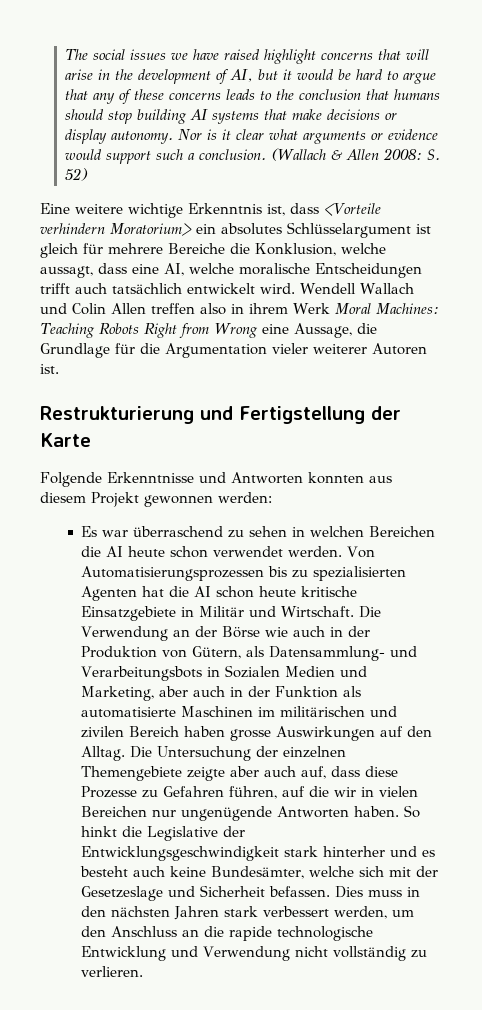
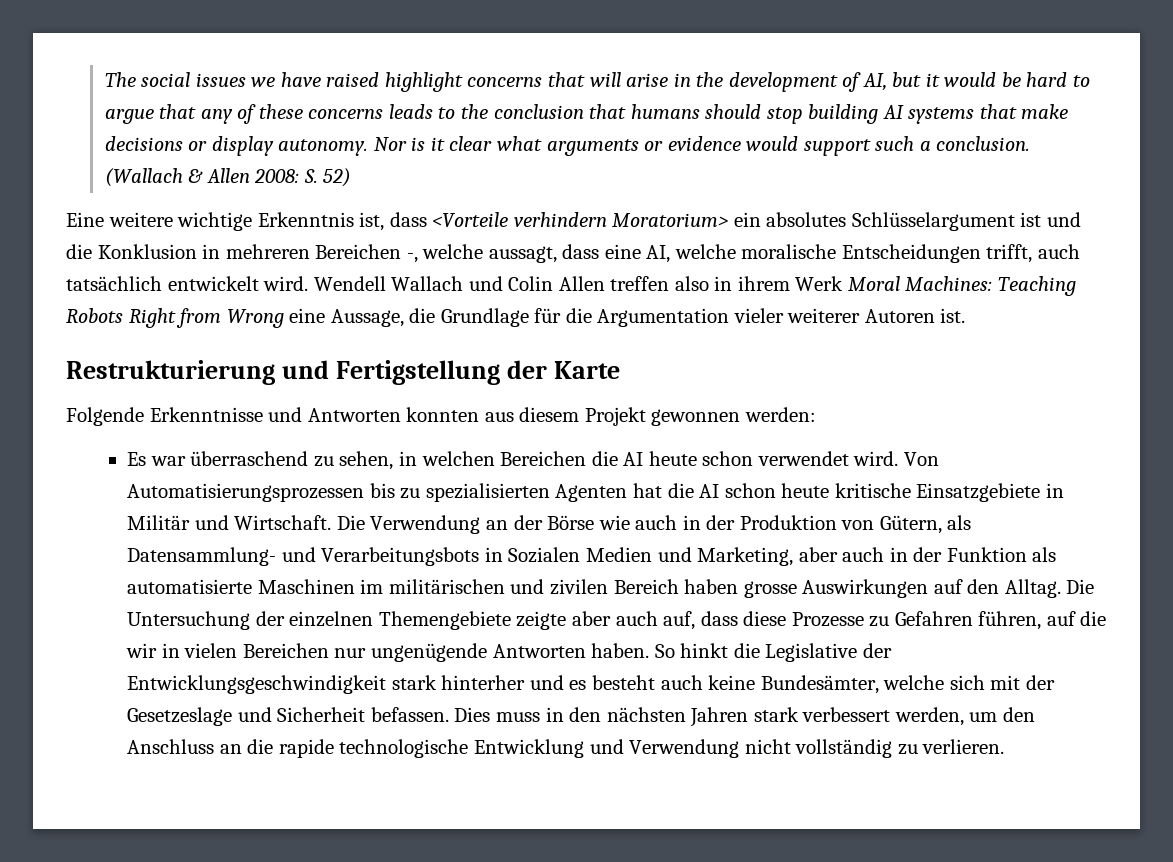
[40,243,336,258] gleich für mehrere Bereiche die Konklusion, -> [1046,212,1081,227] [66,244,418,263] und die Konklusion in mehreren Bereichen -,
[40,283,70,294] trifft -> [986,244,1033,263] trifft,
[249,526,288,537] sehen -> [339,451,394,470] sehen,
[288,546,343,557] werden. -> [853,451,899,466] wird.

